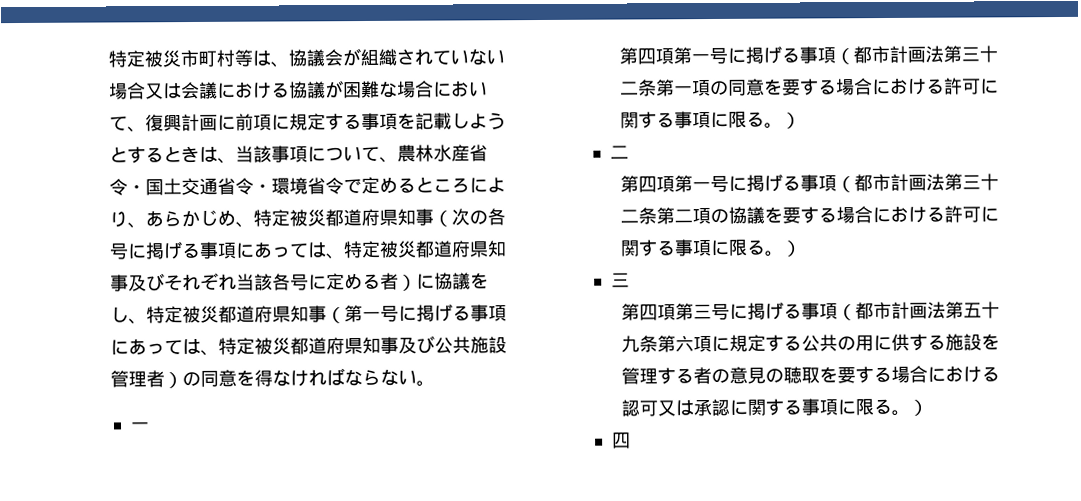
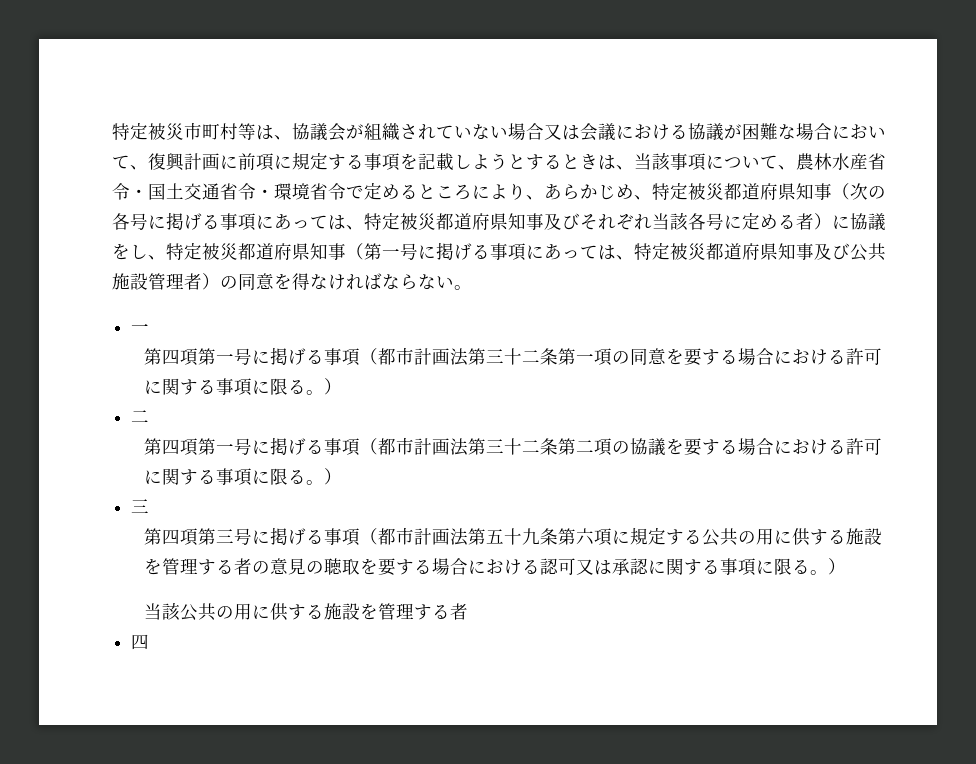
(928, 407) none -> [144,603,469,621] // 当該公共の用に供する施設を管理する者

